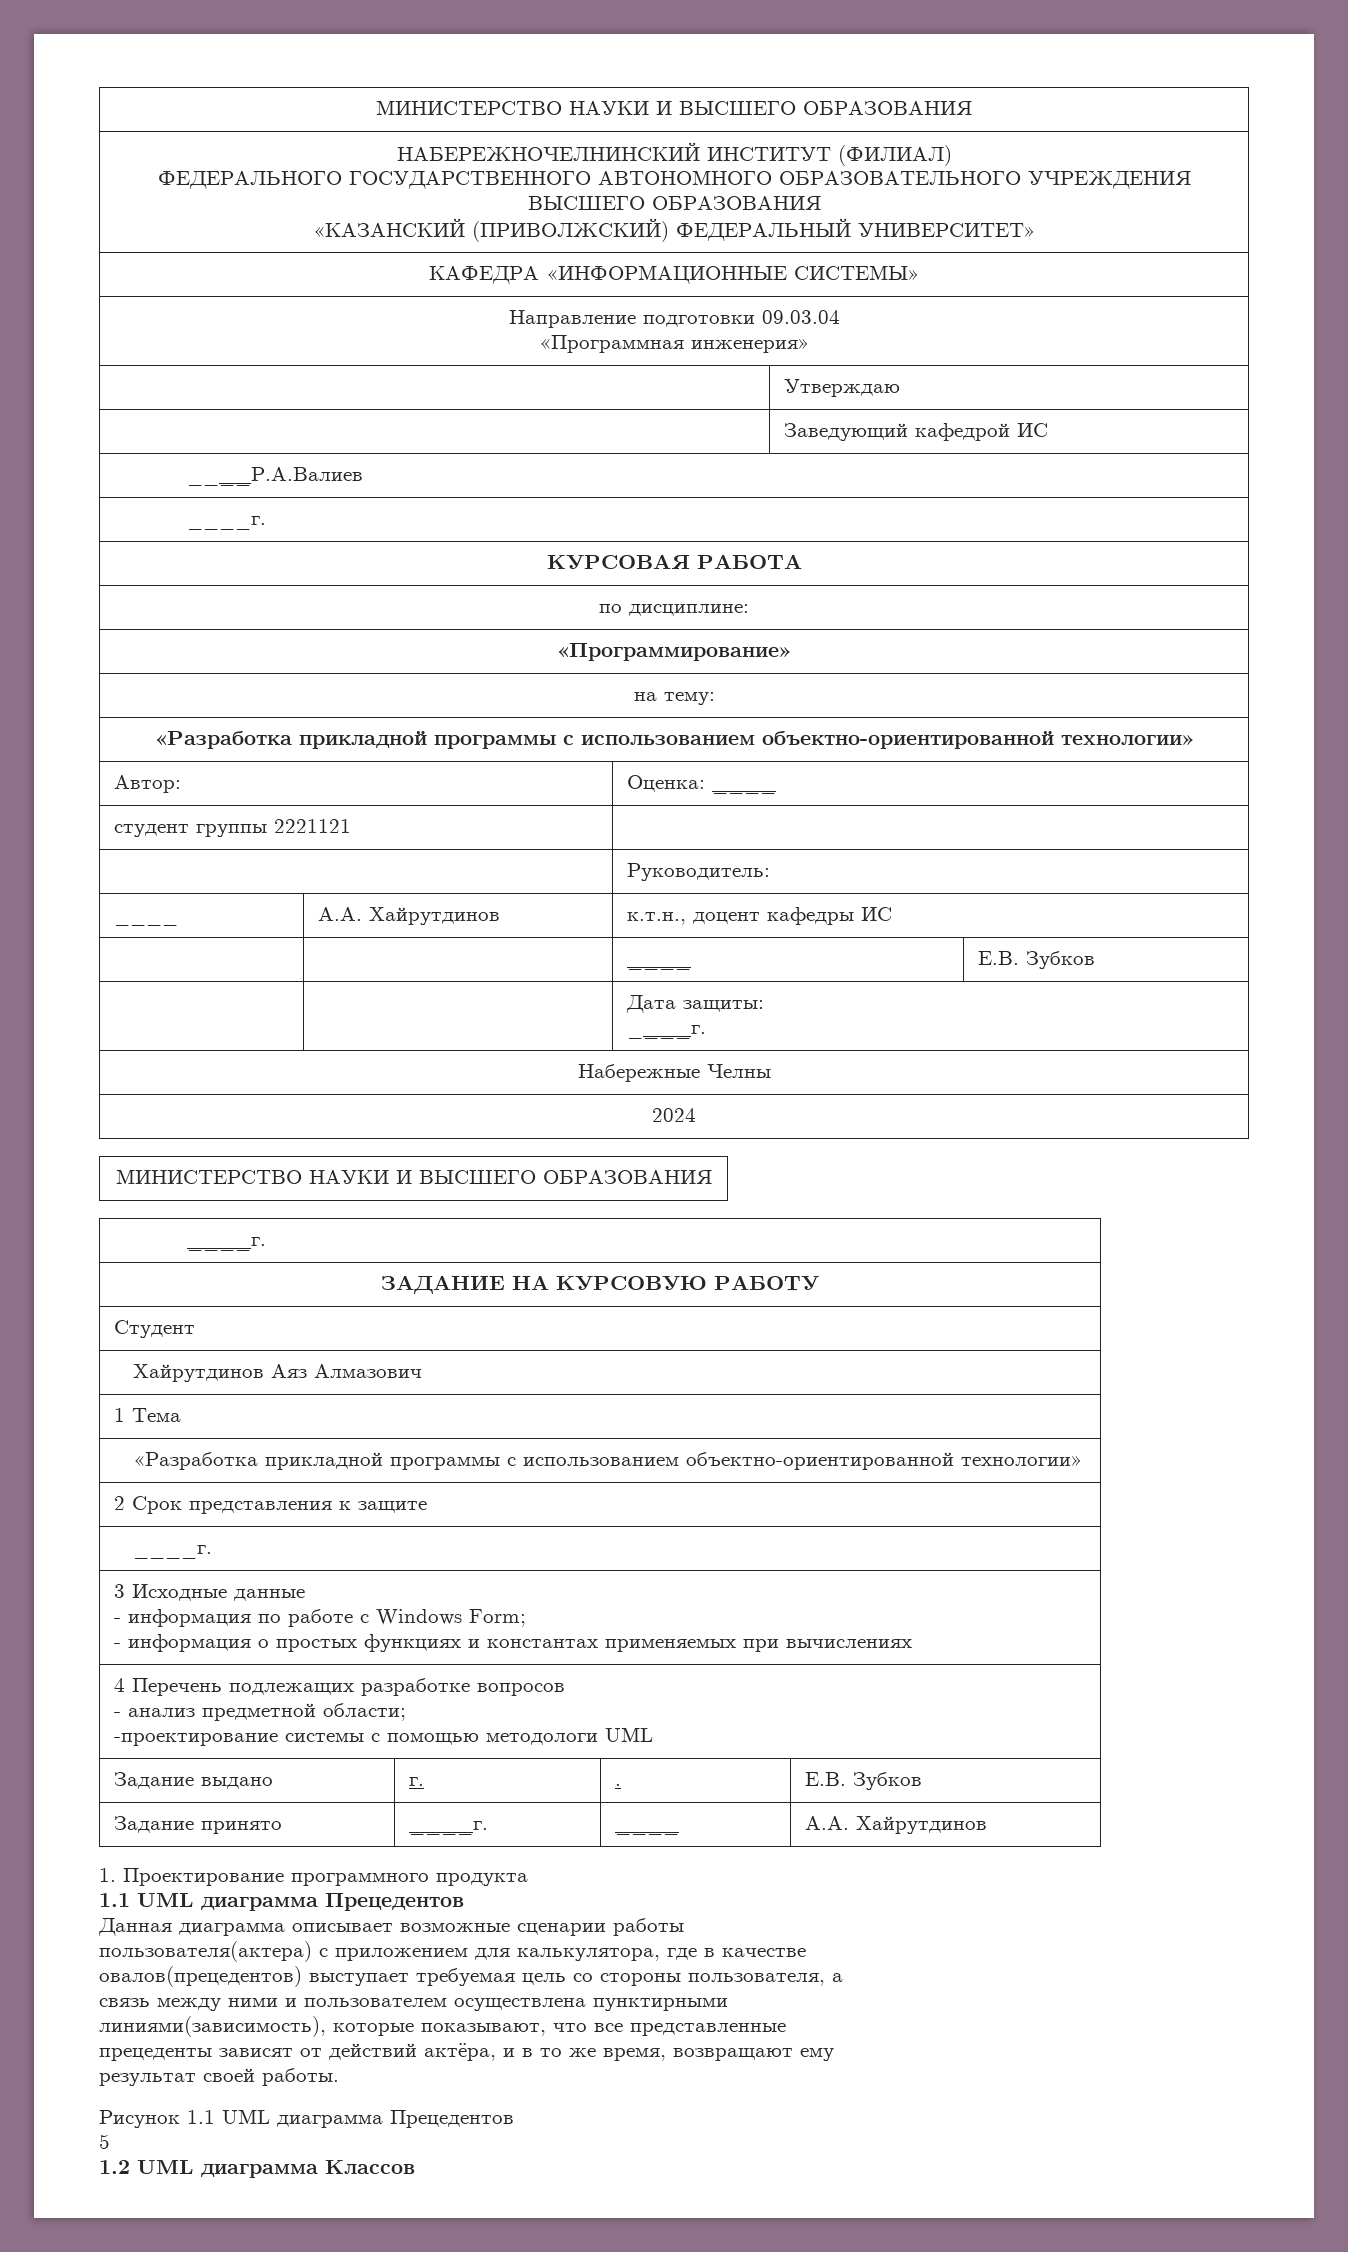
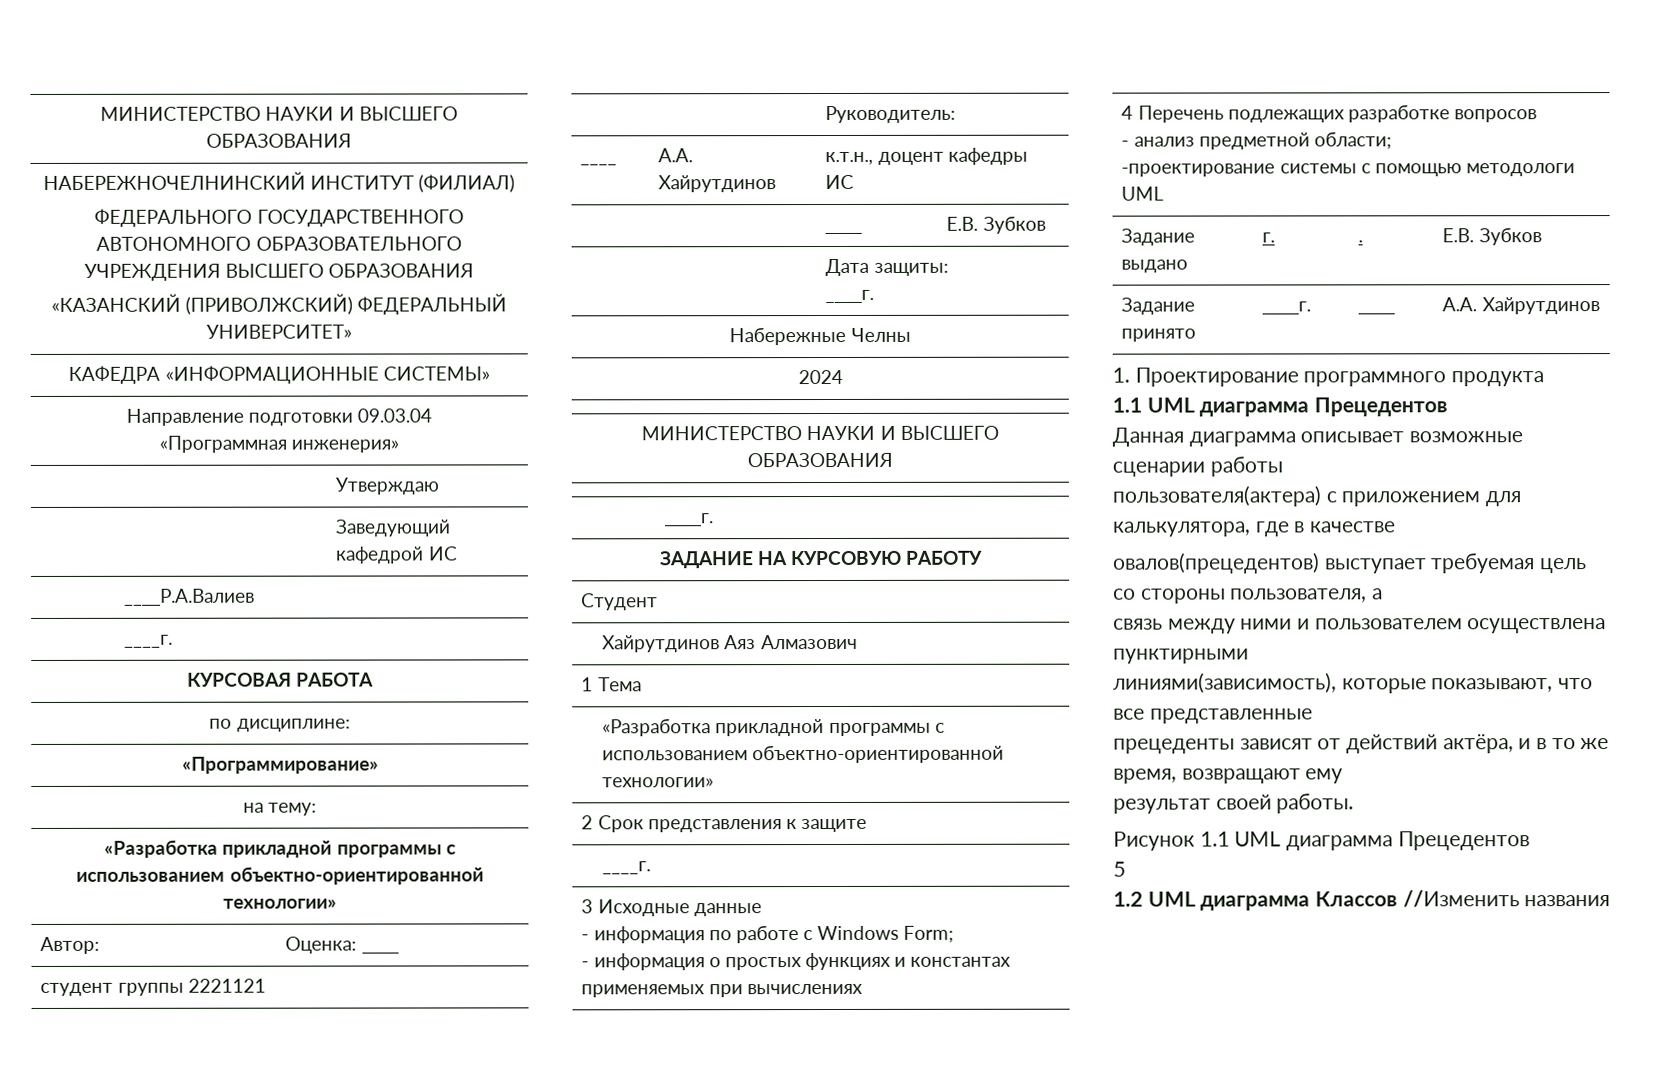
(415, 2167) none -> [1402,890,1611,908] //Изменить названия

